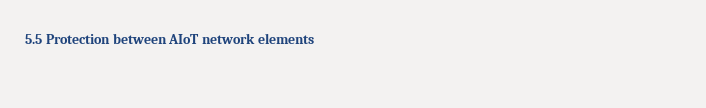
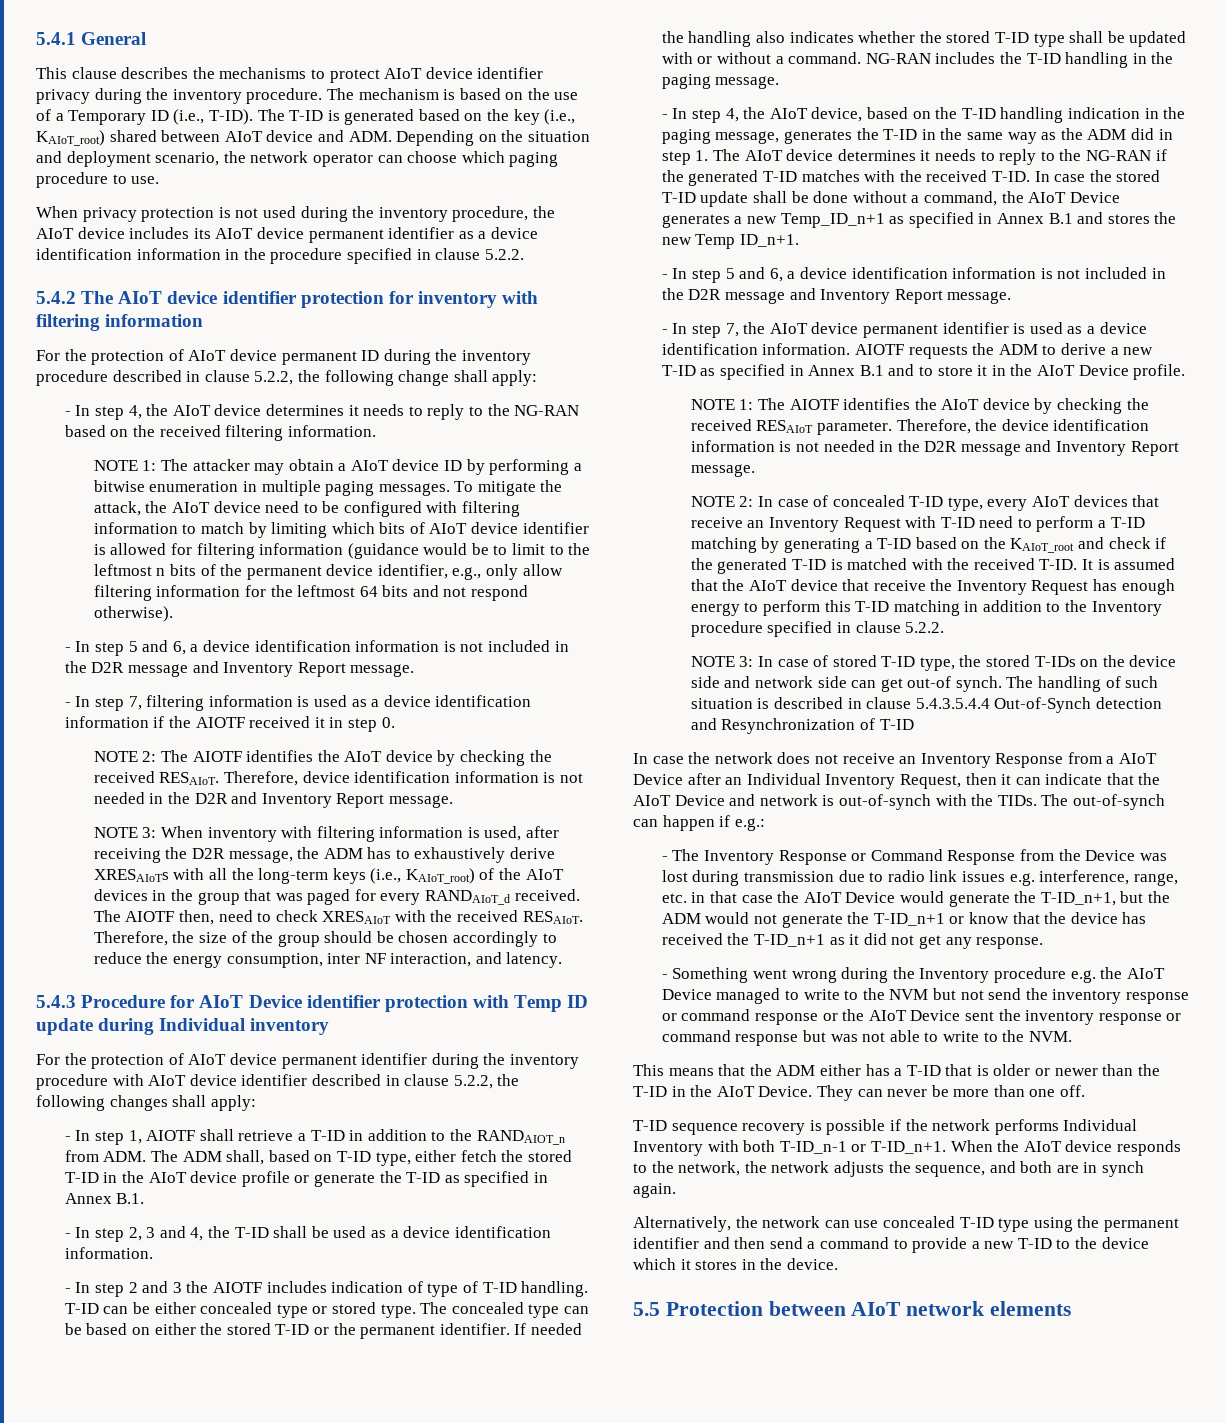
(25, 39) none -> [36,32,147,45] [36,67,544,83] [36,88,579,104] [36,109,576,125] [36,130,590,146] [36,151,559,167] [36,172,160,188] [36,206,555,222] [36,227,538,243] [36,248,524,264] [36,291,539,308] [36,314,204,331] [36,349,531,365] [36,370,538,386] [64,404,580,420] [64,425,376,441] [93,459,582,475] [93,480,563,496] [93,501,521,517] [93,522,589,538] [93,543,591,559] [93,564,563,580] [93,585,529,601] [93,606,173,622] [64,640,569,656] [64,661,415,677] [64,695,532,711] [64,716,395,732] [93,750,552,766] [93,771,583,786] [93,792,453,808] [93,826,560,842] [93,847,556,863] [93,868,564,884] [93,889,580,905] [93,910,583,925] [93,931,557,947] [93,952,563,968] [36,995,589,1012] [36,1018,330,1035] [36,1053,579,1069] [36,1074,520,1090] [36,1095,256,1111] [64,1129,565,1145] [64,1150,572,1166] [64,1171,548,1187] [64,1193,145,1204] [64,1226,551,1242] [64,1247,153,1259] [64,1281,589,1297] [64,1302,589,1318] [64,1323,582,1339] [661,31,1187,47] [661,52,1174,68] [661,74,780,89] [661,107,1186,123] [661,128,1173,144] [661,149,1167,165] [661,170,1161,186] [661,191,1120,207] [661,212,1177,228] [661,234,800,249] [661,267,1166,283] [661,288,1012,304] [661,322,1147,338] [661,343,1154,359] [661,364,1186,380] [690,398,1149,414] [690,419,1150,435] [690,440,1179,456] [690,464,755,477] [690,495,1160,511] [690,516,1145,532] [690,537,1167,553] [690,558,1176,574] [690,579,1175,595] [690,600,1162,616] [690,621,945,637] [690,655,1177,671] [690,676,1159,692] [690,697,1162,713] [690,718,914,734] [633,752,1158,768] [633,773,1161,789] [633,794,1165,810] [633,815,765,831] [661,849,1167,865] [661,870,1178,886] [661,891,1170,907] [661,912,1147,928] [661,933,1044,949] [661,967,1165,983] [661,988,1189,1004] [661,1009,1182,1025] [661,1030,1072,1046] [633,1064,1160,1076] [633,1085,1086,1101] [633,1119,1138,1135] [633,1140,1181,1156] [633,1161,1145,1177] [633,1183,676,1198] [633,1216,1179,1232] [633,1237,1149,1253] [633,1258,838,1270] 5.4.1 General // This clause describes the mechanisms to protect AIoT device identifier privacy during the inventory procedure. The mechanism is based on the use of a Temporary ID (i.e., T-ID). The T-ID is generated based on the key (i.e., KAIoT_root) shared between AIoT device and ADM. Depending on the situation and deployment scenario, the network operator can choose which paging procedure to use. // When privacy protection is not used during the inventory procedure, the AIoT device includes its AIoT device permanent identifier as a device identification information in the procedure specified in clause 5.2.2. // 5.4.2 The AIoT device identifier protection for inventory with filtering information // For the protection of AIoT device permanent ID during the inventory procedure described in clause 5.2.2, the following change shall apply: // - In step 4, the AIoT device determines it needs to reply to the NG-RAN based on the received filtering information. // NOTE 1: The attacker may obtain a AIoT device ID by performing a bitwise enumeration in multiple paging messages. To mitigate the attack, the AIoT device need to be configured with filtering information to match by limiting which bits of AIoT device identifier is allowed for filtering information (guidance would be to limit to the leftmost n bits of the permanent device identifier, e.g., only allow filtering information for the leftmost 64 bits and not respond otherwise). // - In step 5 and 6, a device identification information is not included in the D2R message and Inventory Report message. // - In step 7, filtering information is used as a device identification information if the AIOTF received it in step 0. // NOTE 2: The AIOTF identifies the AIoT device by checking the received RESAIoT. Therefore, device identification information is not needed in the D2R and Inventory Report message. // NOTE 3: When inventory with filtering information is used, after receiving the D2R message, the ADM has to exhaustively derive XRESAIoTs with all the long-term keys (i.e., KAIoT_root) of the AIoT devices in the group that was paged for every RANDAIoT_d received. The AIOTF then, need to check XRESAIoT with the received RESAIoT. Therefore, the size of the group should be chosen accordingly to reduce the energy consumption, inter NF interaction, and latency. // 5.4.3 Procedure for AIoT Device identifier protection with Temp ID update during Individual inventory // For the protection of AIoT device permanent identifier during the inventory procedure with AIoT device identifier described in clause 5.2.2, the following changes shall apply: // - In step 1, AIOTF shall retrieve a T-ID in addition to the RANDAIOT_n from ADM. The ADM shall, based on T-ID type, either fetch the stored T-ID in the AIoT device profile or generate the T-ID as specified in Annex B.1. // - In step 2, 3 and 4, the T-ID shall be used as a device identification information. // - In step 2 and 3 the AIOTF includes indication of type of T-ID handling. T-ID can be either concealed type or stored type. The concealed type can be based on either the stored T-ID or the permanent identifier. If needed the handling also indicates whether the stored T-ID type shall be updated with or without a command. NG-RAN includes the T-ID handling in the paging message. // - In step 4, the AIoT device, based on the T-ID handling indication in the paging message, generates the T-ID in the same way as the ADM did in step 1. The AIoT device determines it needs to reply to the NG-RAN if the generated T-ID matches with the received T-ID. In case the stored T-ID update shall be done without a command, the AIoT Device generates a new Temp_ID_n+1 as specified in Annex B.1 and stores the new Temp ID_n+1. // - In step 5 and 6, a device identification information is not included in the D2R message and Inventory Report message. // - In step 7, the AIoT device permanent identifier is used as a device identification information. AIOTF requests the ADM to derive a new T-ID as specified in Annex B.1 and to store it in the AIoT Device profile. // NOTE 1: The AIOTF identifies the AIoT device by checking the received RESAIoT parameter. Therefore, the device identification information is not needed in the D2R message and Inventory Report message. // NOTE 2: In case of concealed T-ID type, every AIoT devices that receive an Inventory Request with T-ID need to perform a T-ID matching by generating a T-ID based on the KAIoT_root and check if the generated T-ID is matched with the received T-ID. It is assumed that the AIoT device that receive the Inventory Request has enough energy to perform this T-ID matching in addition to the Inventory procedure specified in clause 5.2.2. // NOTE 3: In case of stored T-ID type, the stored T-IDs on the device side and network side can get out-of synch. The handling of such situation is described in clause 5.4.3.5.4.4 Out-of-Synch detection and Resynchronization of T-ID // In case the network does not receive an Inventory Response from a AIoT Device after an Individual Inventory Request, then it can indicate that the AIoT Device and network is out-of-synch with the TIDs. The out-of-synch can happen if e.g.: // - The Inventory Response or Command Response from the Device was lost during transmission due to radio link issues e.g. interference, range, etc. in that case the AIoT Device would generate the T-ID_n+1, but the ADM would not generate the T-ID_n+1 or know that the device has received the T-ID_n+1 as it did not get any response. // - Something went wrong during the Inventory procedure e.g. the AIoT Device managed to write to the NVM but not send the inventory response or command response or the AIoT Device sent the inventory response or command response but was not able to write to the NVM. // This means that the ADM either has a T-ID that is older or newer than the T-ID in the AIoT Device. They can never be more than one off. // T-ID sequence recovery is possible if the network performs Individual Inventory with both T-ID_n-1 or T-ID_n+1. When the AIoT device responds to the network, the network adjusts the sequence, and both are in synch again. // Alternatively, the network can use concealed T-ID type using the permanent identifier and then send a command to provide a new T-ID to the device which it stores in the device. //

